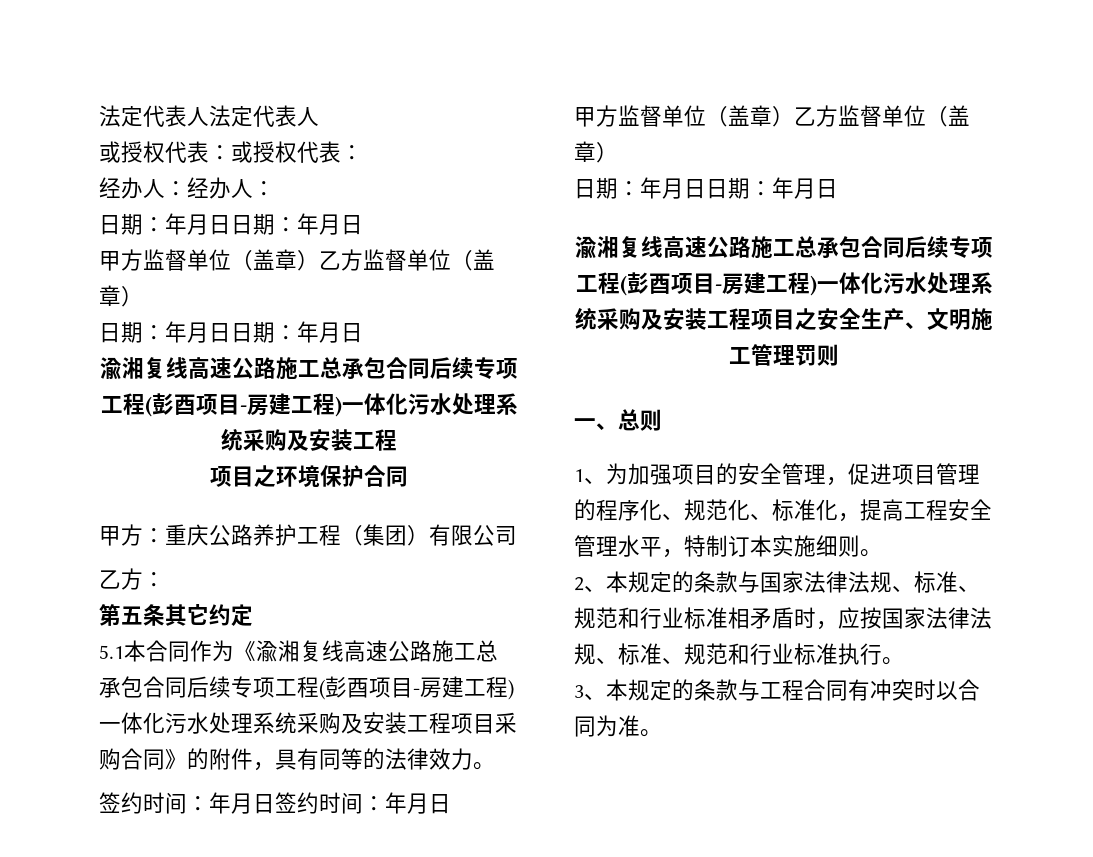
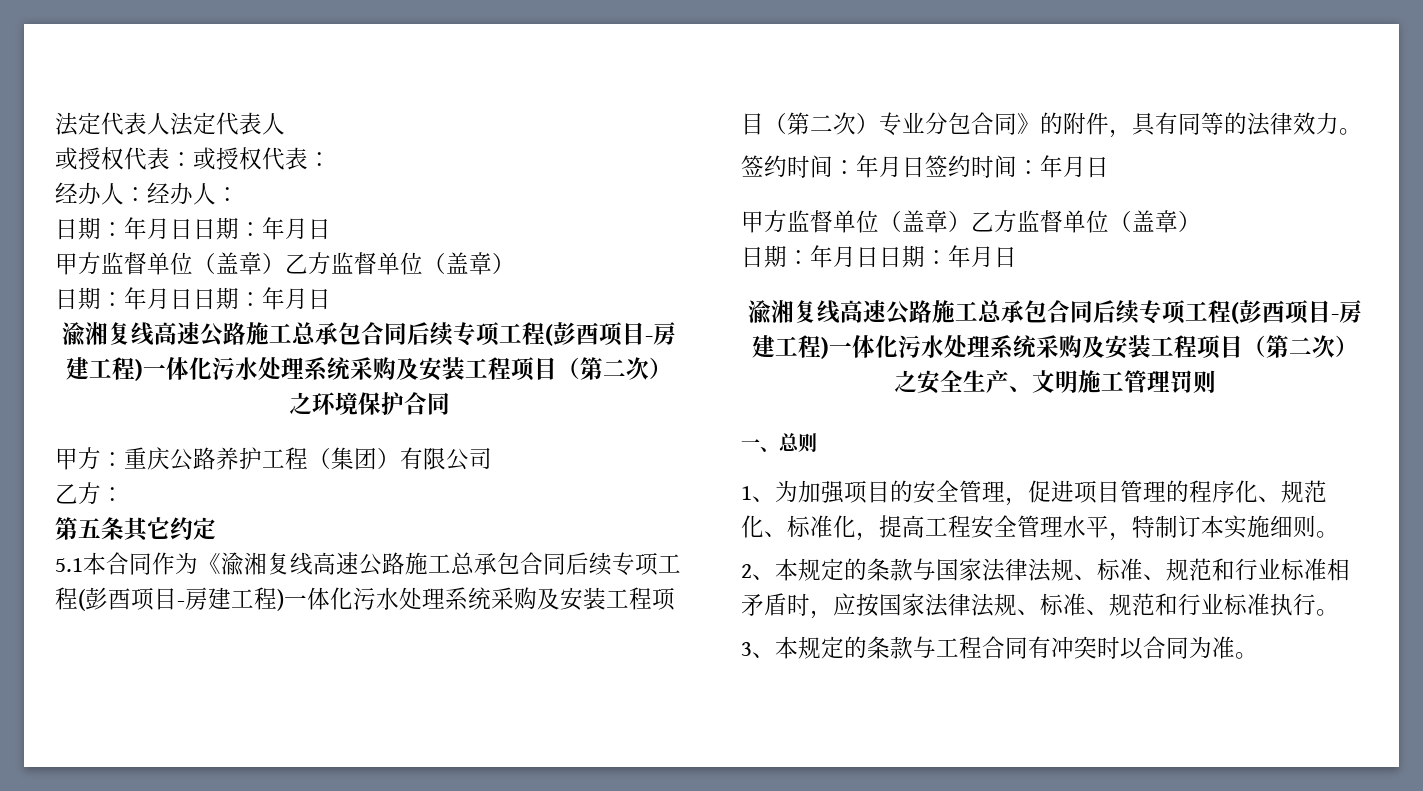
[210,466,254,487] // 项目 -> [511,357,672,381] 项目（第二次）
[495,712,517,734] [99,748,121,770] 采购 -> [764,112,971,136] （第二次）专业分包
(795, 319) none -> [1243,335,1358,358] （第二次）

